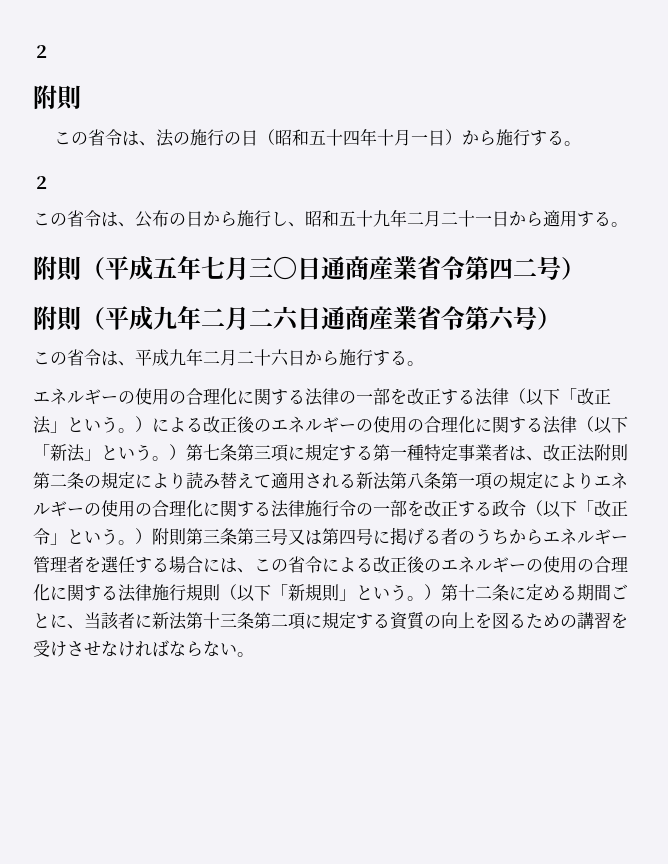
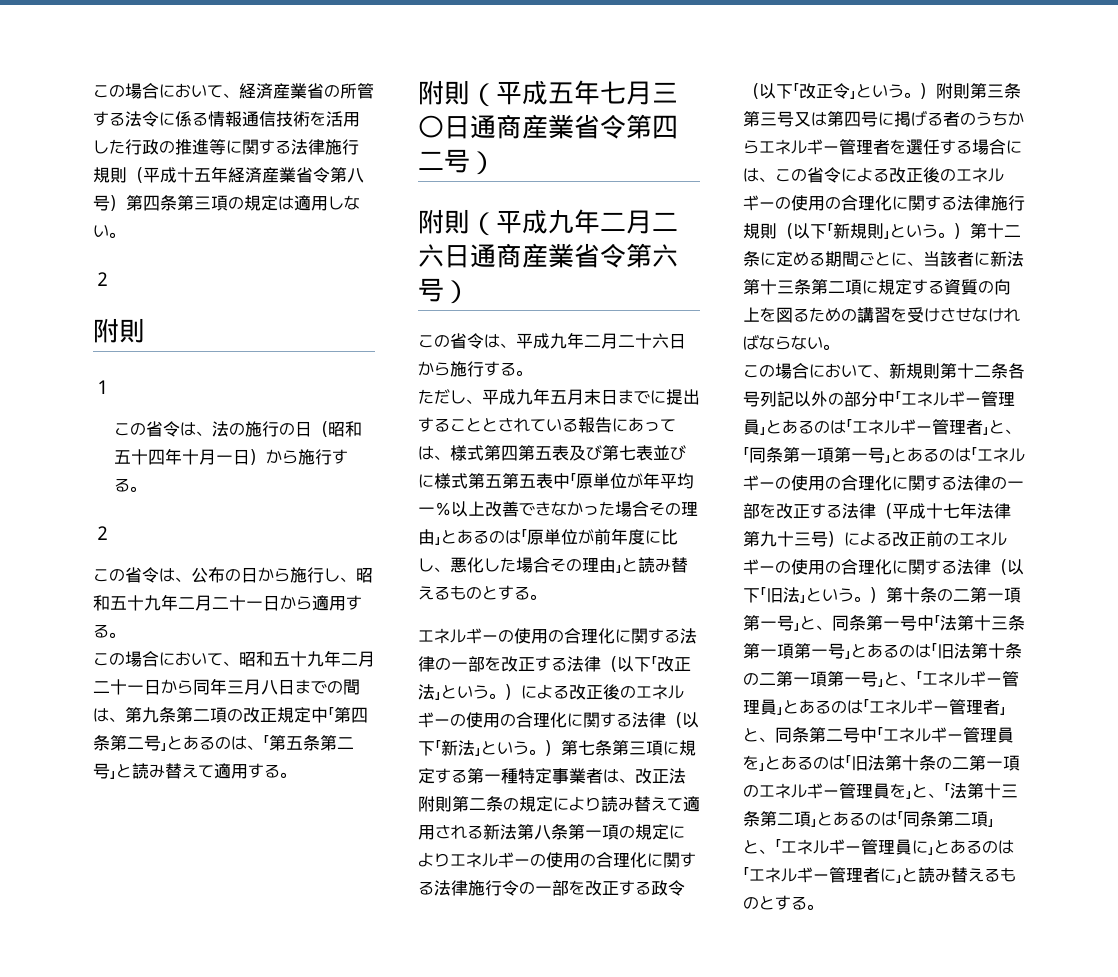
(33, 51) none -> [93,83,374,99] [93,111,360,127] [93,139,359,155] [93,166,364,183] [93,195,360,211] [93,225,125,238] この場合において、経済産業省の所管する法令に係る情報通信技術を活用した行政の推進等に関する法律施行規則（平成十五年経済産業省令第八号）第四条第三項の規定は適用しない。 //
(81, 97) none -> [93,380,112,394] // １
(628, 224) none -> [93,650,375,667] [93,678,360,695] [93,707,368,723] [93,735,354,751] [93,763,296,779] // この場合において、昭和五十九年二月二十一日から同年三月八日までの間は、第九条第二項の改正規定中「第四条第二号」とあるのは、「第五条第二号」と読み替えて適用する。
(424, 363) none -> [418,388,700,405] [418,417,676,433] [418,445,686,461] [418,472,694,489] [418,501,698,517] [418,528,678,545] [418,557,688,573] [418,585,546,600] // ただし、平成九年五月末日までに提出することとされている報告にあっては、様式第四第五表及び第七表並びに様式第五第五表中「原単位が年平均一％以上改善できなかった場合その理由」とあるのは「原単位が前年度に比し、悪化した場合その理由」と読み替えるものとする。
(254, 654) none -> [743,363,1025,379] [743,391,1015,407] [743,419,1021,435] [743,447,1025,463] [743,475,1024,491] [743,502,1011,519] [743,531,1007,547] [743,559,1024,575] [743,587,1021,603] [743,615,1025,631] [743,643,1022,659] [743,671,1019,687] [743,699,1006,715] [743,727,1014,743] [743,755,1020,771] [743,783,1018,799] [743,811,994,827] [743,839,1014,855] [743,867,1016,883] [743,895,823,910] // この場合において、新規則第十二条各号列記以外の部分中「エネルギー管理員」とあるのは「エネルギー管理者」と、「同条第一項第一号」とあるのは「エネルギーの使用の合理化に関する法律の一部を改正する法律（平成十七年法律第九十三号）による改正前のエネルギーの使用の合理化に関する法律（以下「旧法」という。）第十条の二第一項第一号」と、同条第一号中「法第十三条第一項第一号」とあるのは「旧法第十条の二第一項第一号」と、「エネルギー管理員」とあるのは「エネルギー管理者」と、同条第二号中「エネルギー管理員を」とあるのは「旧法第十条の二第一項のエネルギー管理員を」と、「法第十三条第二項」とあるのは「同条第二項」と、「エネルギー管理員に」とあるのは「エネルギー管理者に」と読み替えるものとする。

